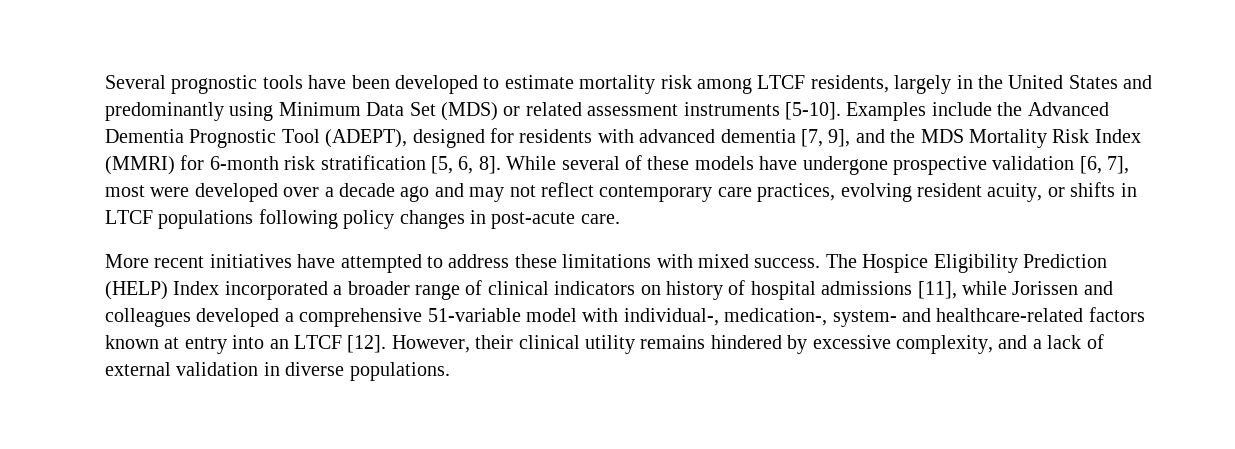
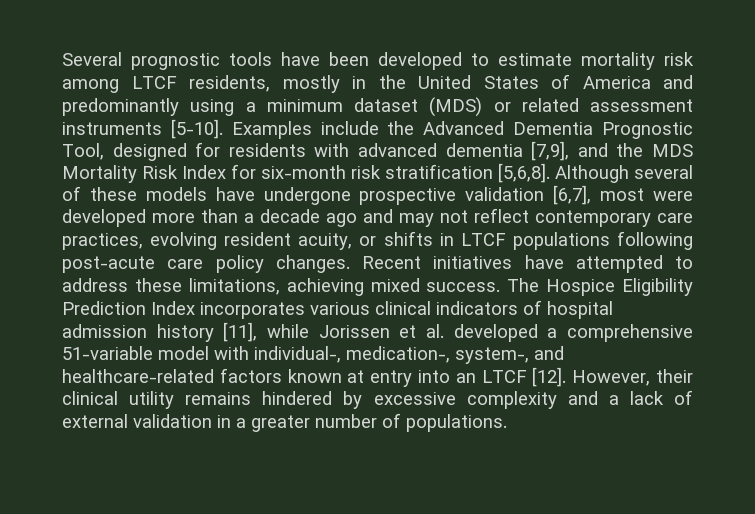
[894,75,952,94] largely -> [282,75,340,93] mostly
(1118, 82) none -> [551,74,651,89] of America
[278,102,436,116] Minimum Data Set -> [245,98,418,112] a minimum dataset
[281,129,408,148] Tool (ADEPT), -> [62,143,104,160] Tool,
[800,129,851,147] [7, 9], -> [531,141,570,161] [7,9],
[105,155,557,175] (MMRI) for 6-month risk stratification [5, 6, 8]. While -> [231,163,629,183] for six-month risk stratification [5,6,8]. Although
[1079,156,1130,174] [6, 7], -> [553,185,592,205] [6,7],
[283,187,320,197] over -> [152,209,238,223] more than
[343,210,620,229] [105,254,205,268] policy changes in post-acute care. // More recent -> [62,255,421,273] post-acute care policy changes. Recent
[562,254,693,268] limitations with -> [188,278,364,296] limitations, achieving
[105,280,913,300] (HELP) Index incorporated a broader range of clinical indicators on history of hospital admissions -> [151,300,613,319] [62,324,214,342] Index incorporates various clinical indicators of hospital admission history
[1083,281,1113,295] [105,308,191,327] and colleagues -> [399,324,445,338] et al.
[832,310,897,327] system- -> [455,347,529,364] system-,
[895,335,993,354] complexity, -> [466,391,557,409] complexity
[285,362,345,376] diverse -> [236,413,401,432] a greater number of

